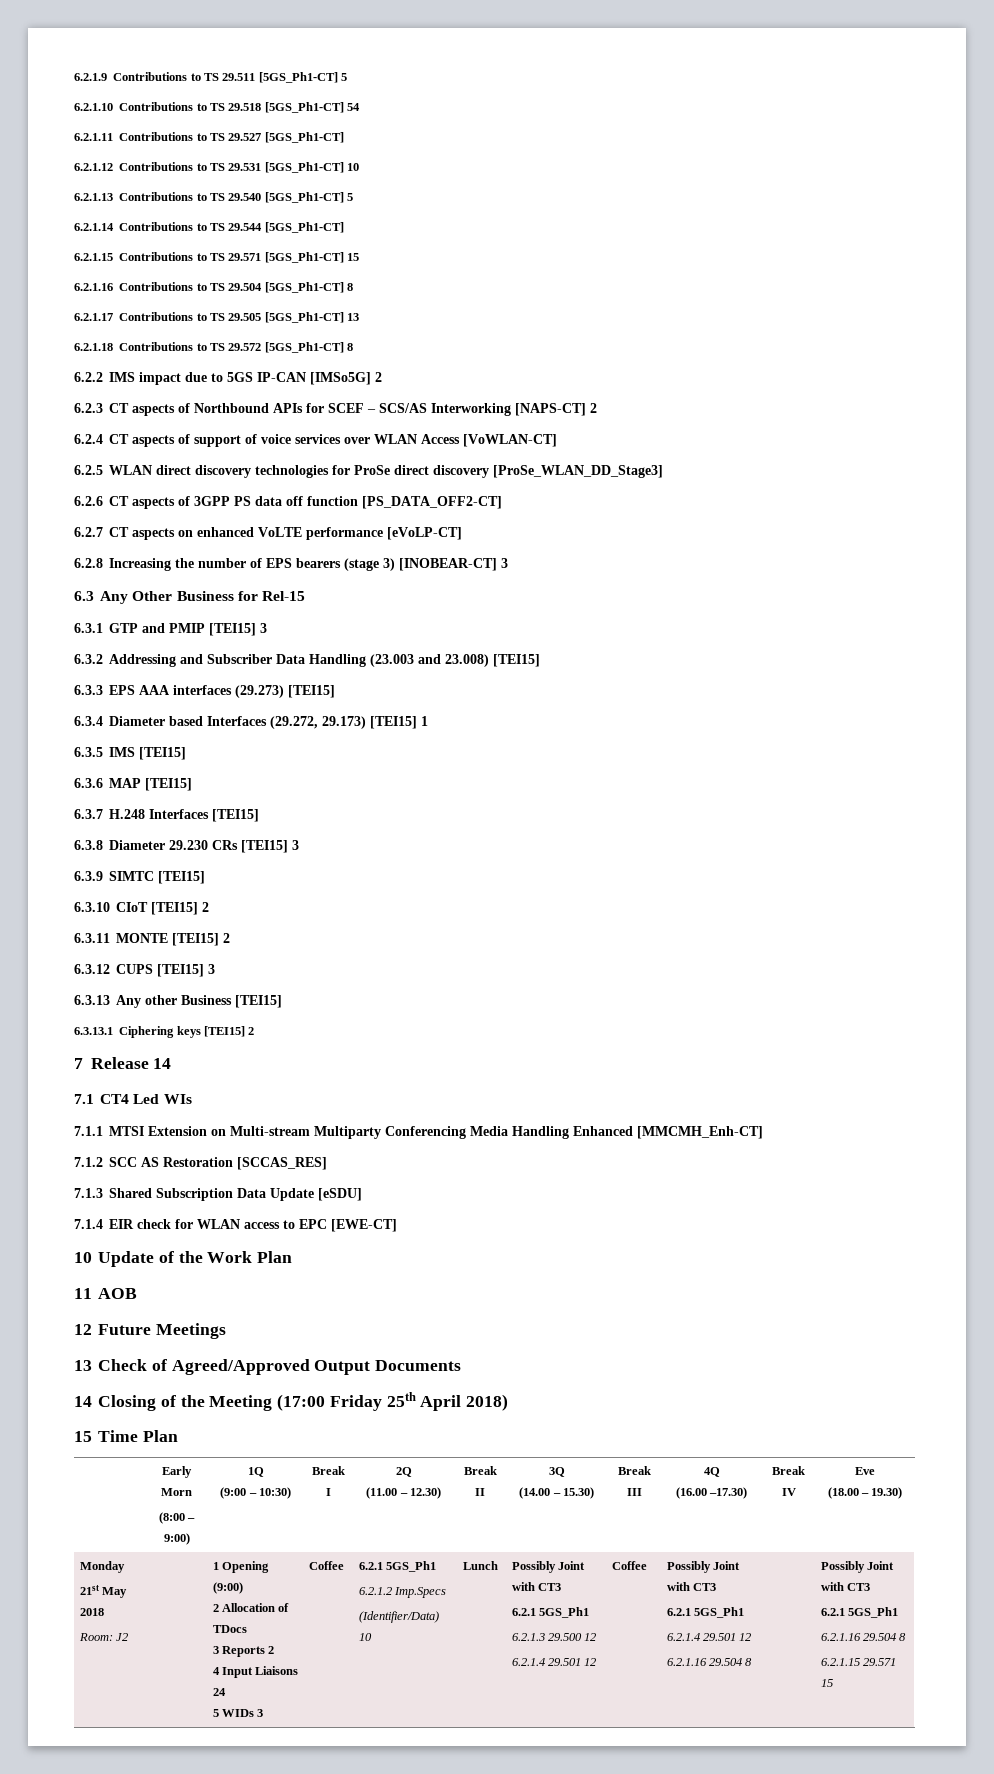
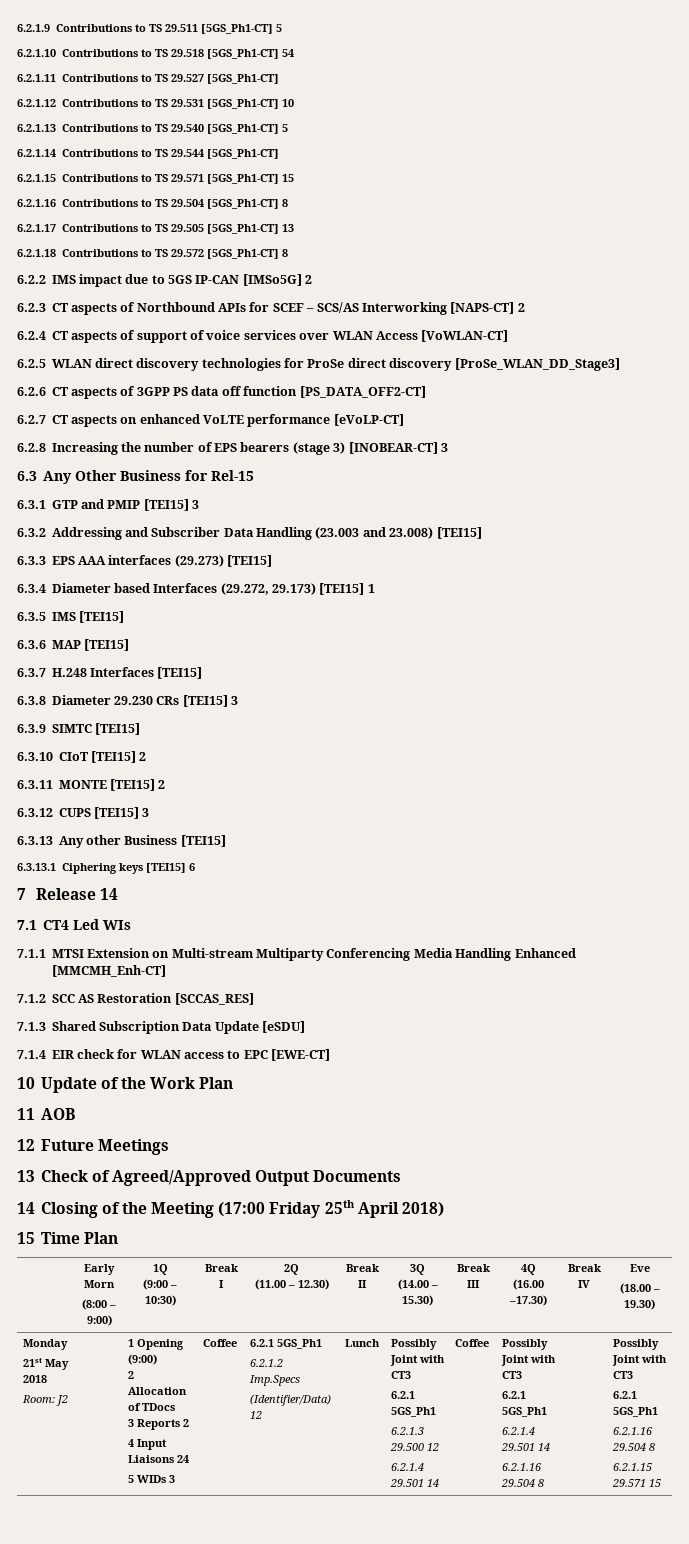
[248,1027,255,1035] 2 -> [188,863,195,871] 6
[358,1633,372,1641] 10 -> [249,1411,262,1419] 12
[584,1658,597,1666] 12 -> [426,1479,439,1487] 14
[739,1633,752,1641] 12 -> [537,1443,550,1451] 14

